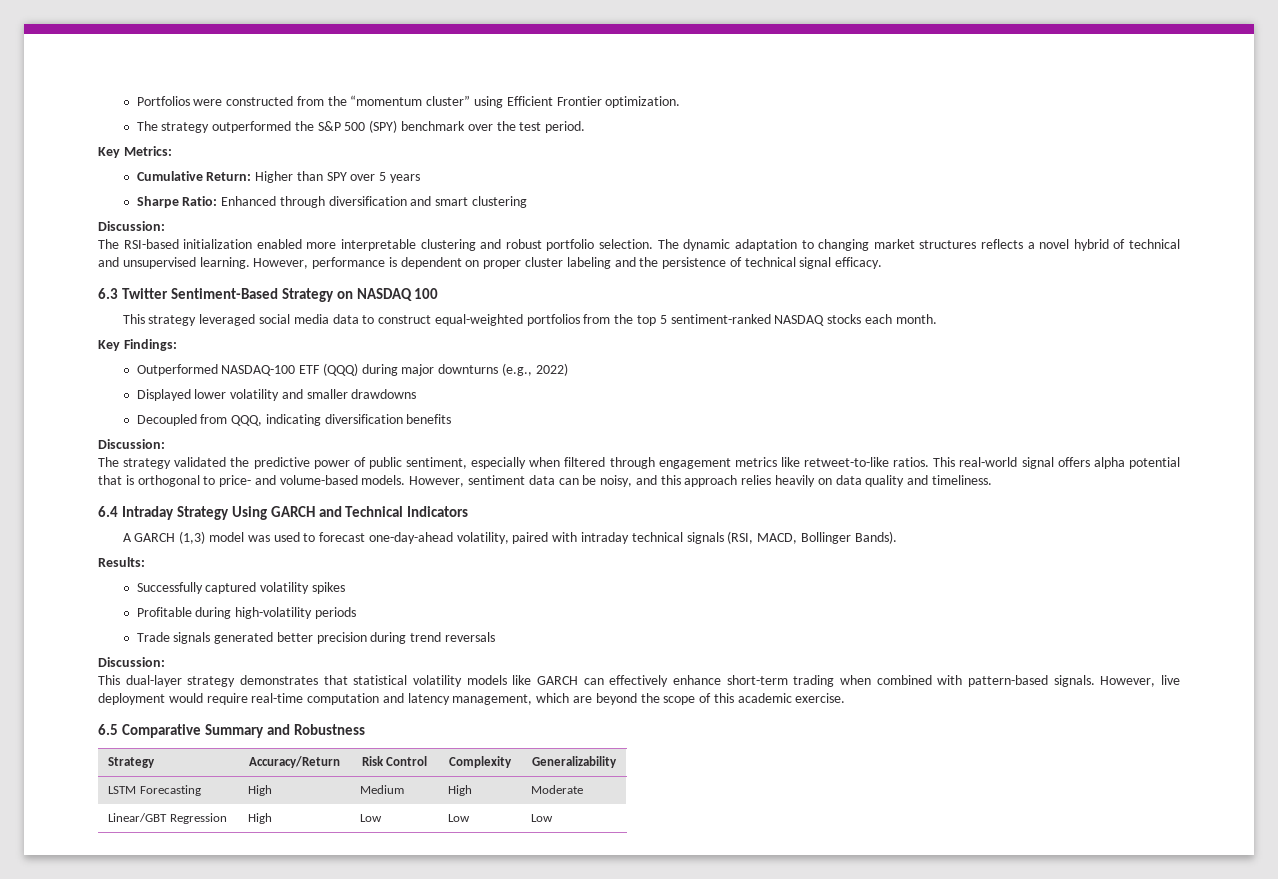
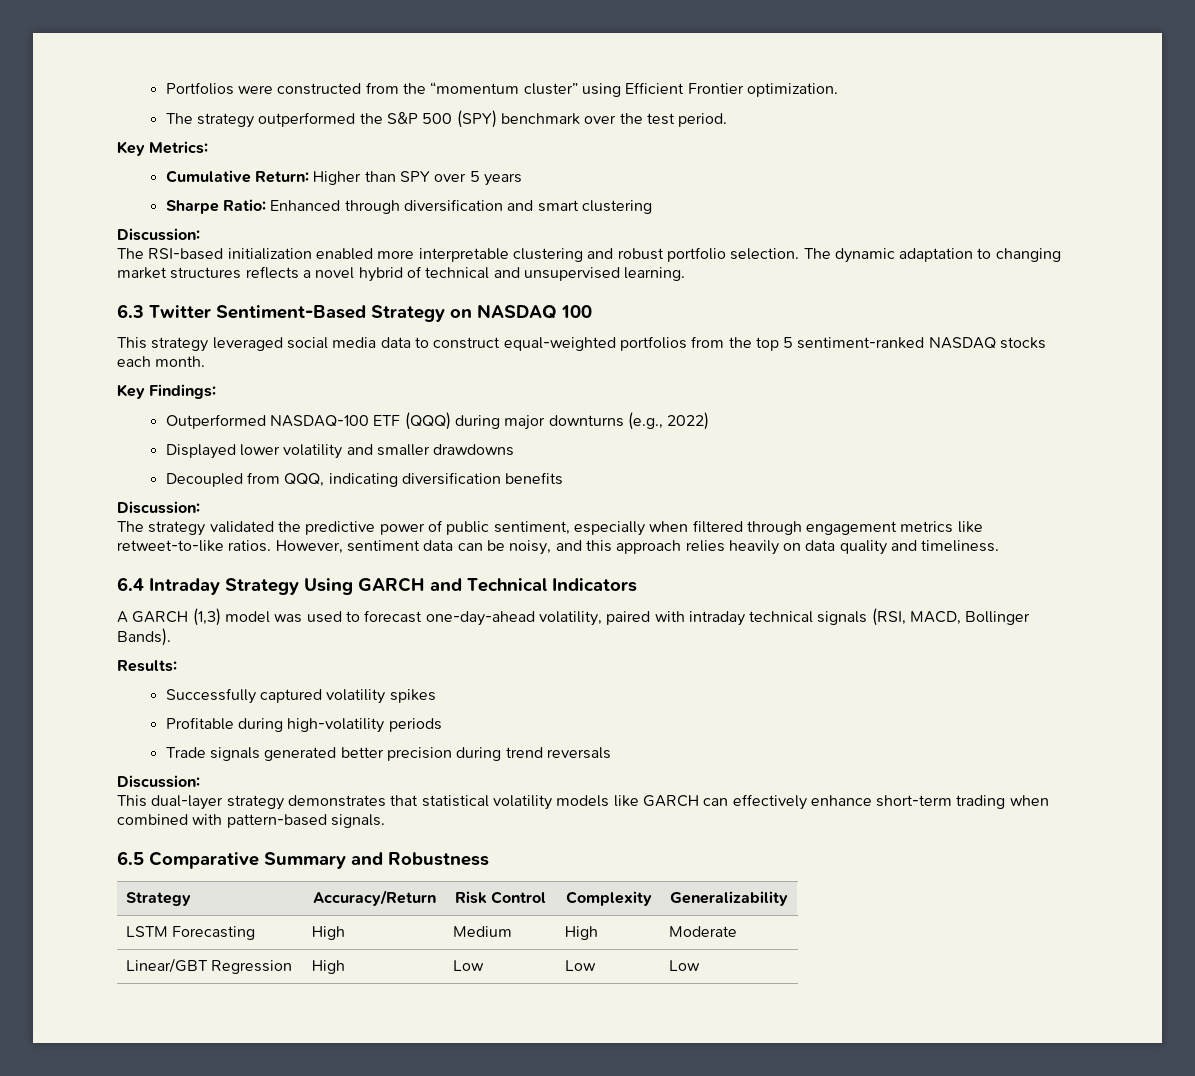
[253,257,883,269] However, performance is dependent on proper cluster labeling and the persistence of technical signal efficacy. -> (686, 274) none
[933,457,1181,469] [98,475,406,487] This real-world signal offers alpha potential that is orthogonal to price- and volume-based models. -> (272, 546) none
[1100,675,1180,687] [98,693,846,705] However, live deployment would require real-time computation and latency management, which are beyond the scope of this academic exercise. -> (385, 821) none

